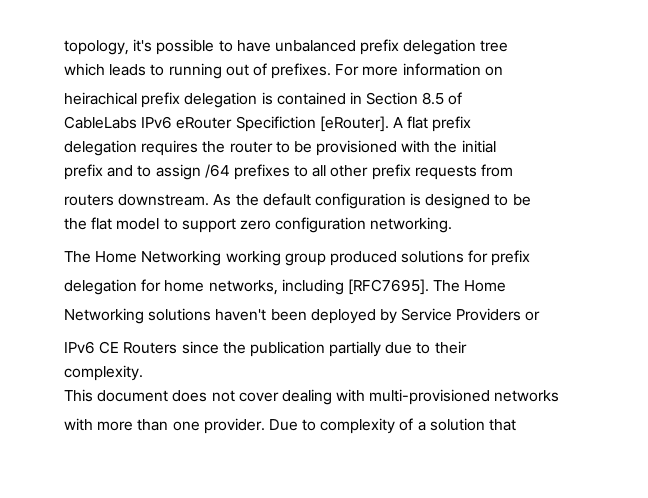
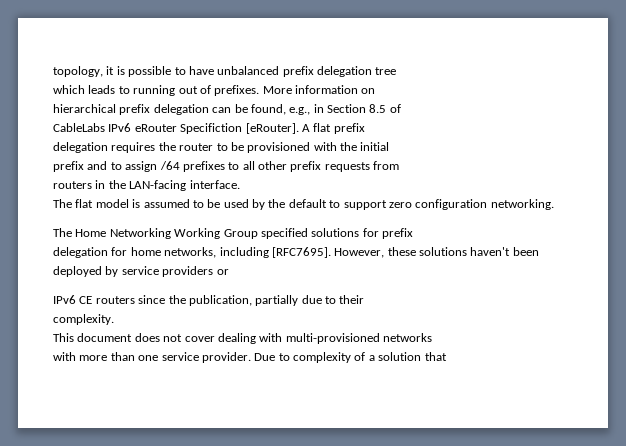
[133,39,153,52] it's -> [106,66,125,75] it is
[335,64,399,76] For more -> [262,86,292,94] More
[64,92,346,108] heirachical prefix delegation is contained -> [53,104,311,115] hierarchical prefix delegation can be found, e.g.,
[118,193,531,209] [64,217,160,230] downstream. As the default configuration is designed to be // the flat model -> [95,180,240,191] [53,199,327,210] in the LAN-facing interface. // The flat model is assumed to be used by the default
[225,250,397,266] working group produced -> [174,228,308,239] Working Group specified
[433,280,507,292] [64,308,144,324] The Home // Networking -> [334,247,416,258] However, these
[401,308,522,321] Service Providers -> [121,266,214,277] service providers
[123,342,178,354] Routers -> [95,296,135,304] routers
[249,341,325,357] publication -> [188,295,252,306] publication,
(200, 426) none -> [161,352,199,361] service

